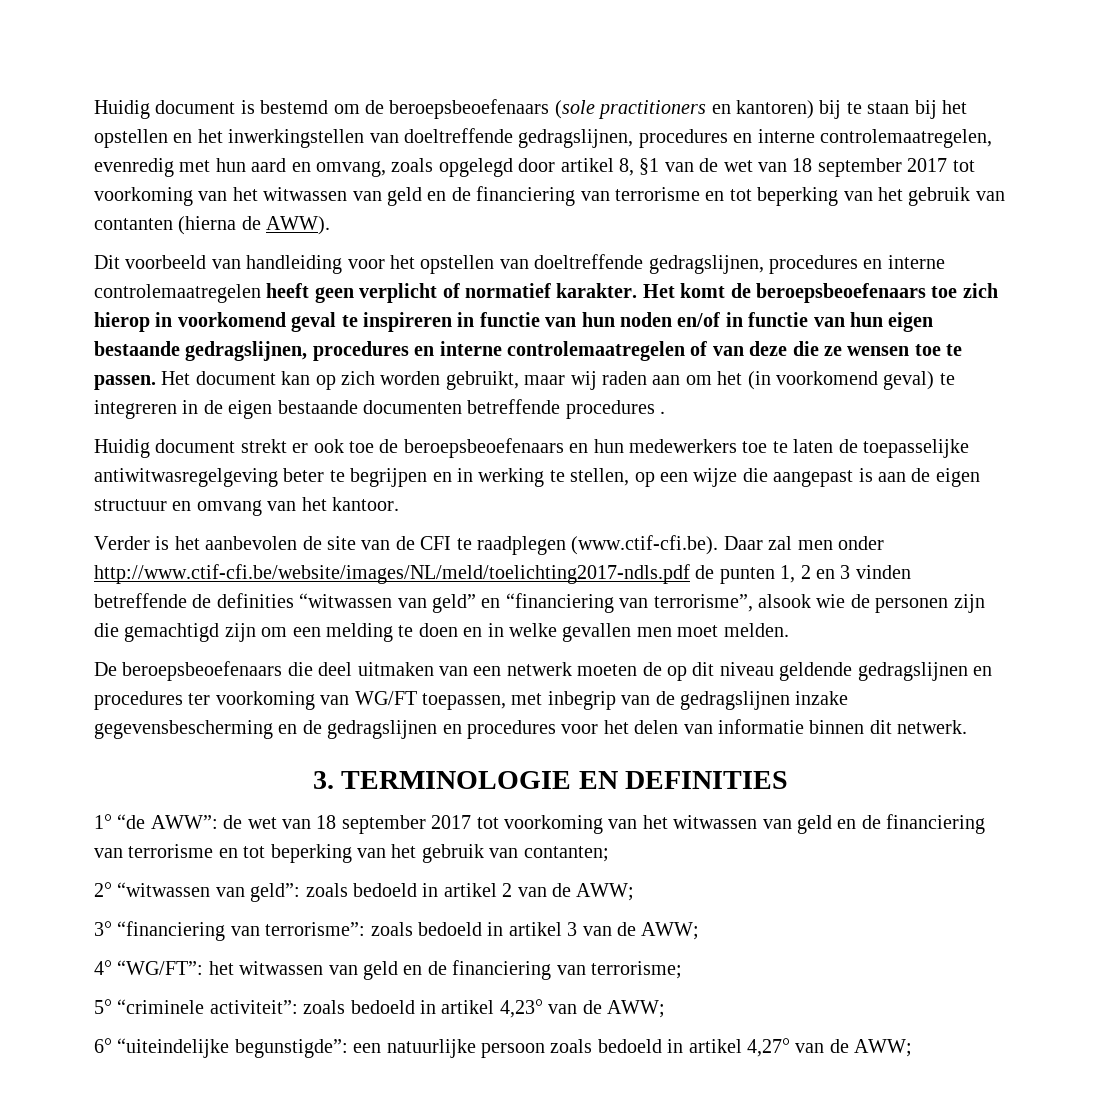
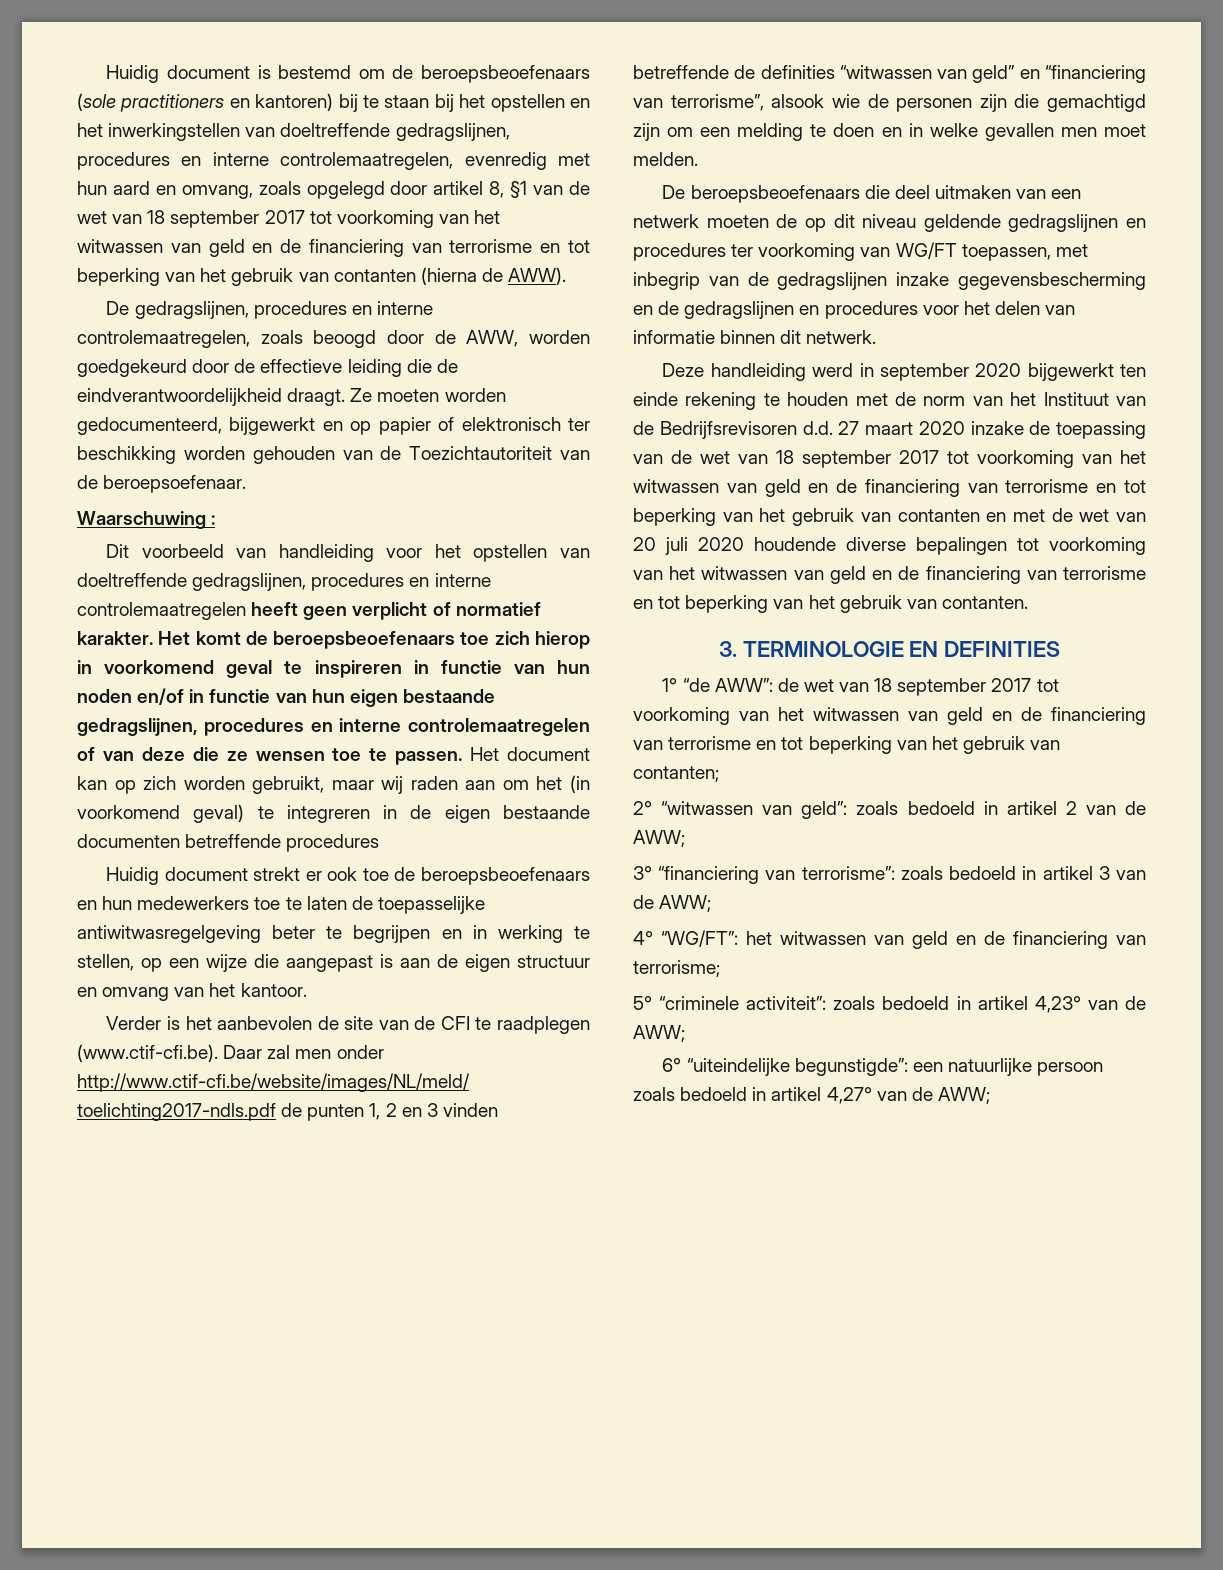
(331, 225) none -> [106,301,433,319] [77,330,591,348] [77,359,458,377] [77,388,506,406] [77,417,590,435] [77,446,590,464] [77,475,247,493] [77,511,216,529] // De gedragslijnen, procedures en interne controlemaatregelen, zoals beoogd door de AWW, worden goedgekeurd door de effectieve leiding die de eindverantwoordelijkheid draagt. Ze moeten worden gedocumenteerd, bijgewerkt en op papier of elektronisch ter beschikking worden gehouden van de Toezichtautoriteit van de beroepsoefenaar. // Waarschuwing :
[660,411,666,414] . -> (380, 843) none
(968, 727) none -> [662,363,1146,381] [633,392,1146,410] [633,421,1146,439] [633,450,1146,468] [633,479,1146,497] [633,508,1146,526] [633,537,1146,555] [633,566,1146,584] [633,595,1028,613] // Deze handleiding werd in september 2020 bijgewerkt ten einde rekening te houden met de norm van het Instituut van de Bedrijfsrevisoren d.d. 27 maart 2020 inzake de toepassing van de wet van 18 september 2017 tot voorkoming van het witwassen van geld en de financiering van terrorisme en tot beperking van het gebruik van contanten en met de wet van 20 juli 2020 houdende diverse bepalingen tot voorkoming van het witwassen van geld en de financiering van terrorisme en tot beperking van het gebruik van contanten.

